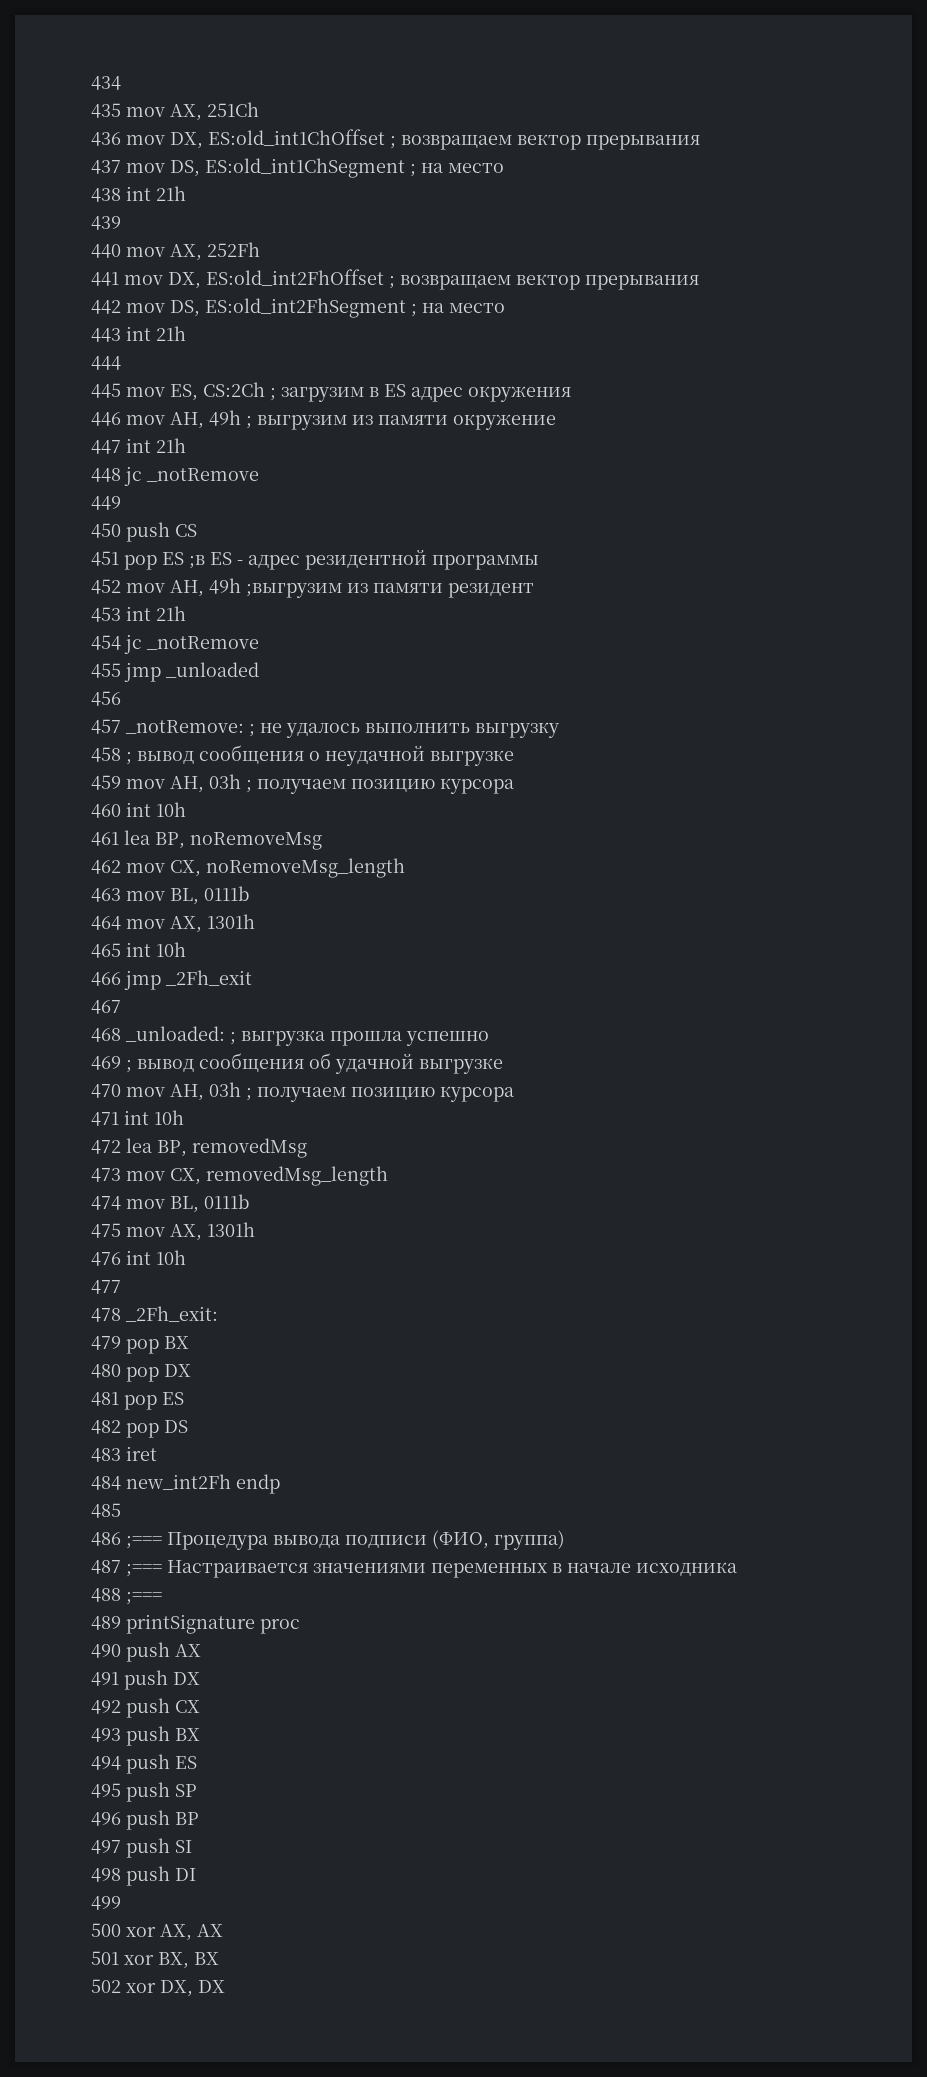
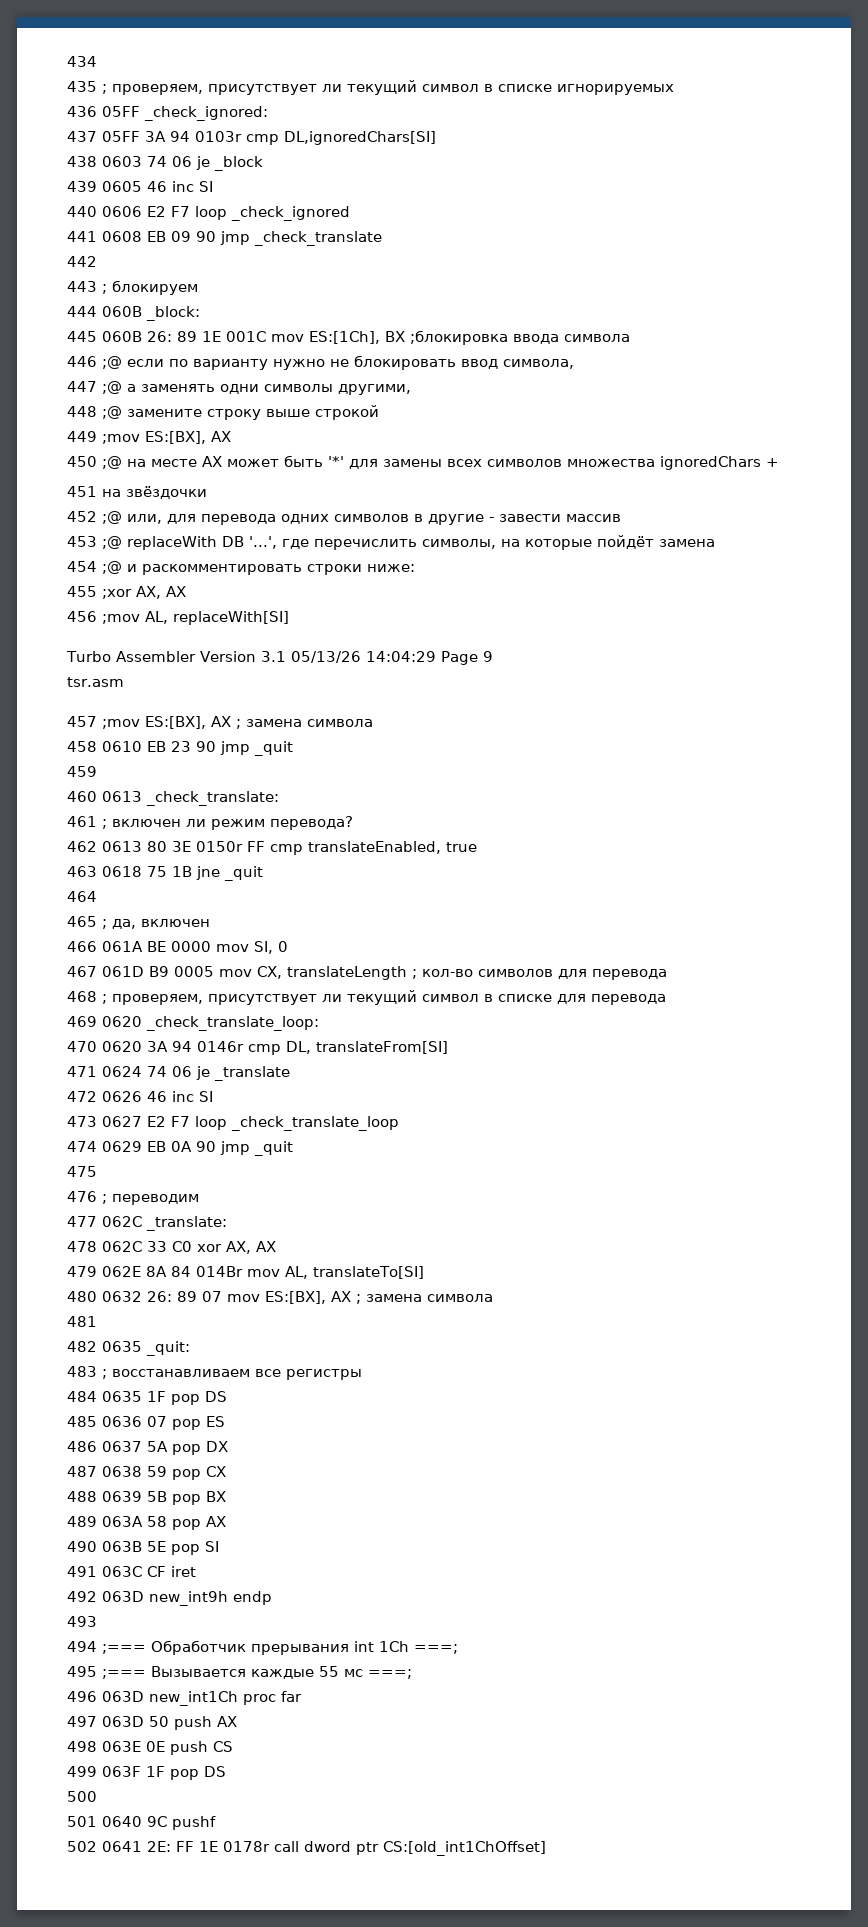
[126,102,259,121] [91,129,700,150] [91,158,504,178] [91,186,186,202] [91,216,121,230] [91,242,260,261] [91,269,699,290] [91,298,505,318] mov AX, 251Ch // 436 mov DX, ES:old_int1ChOffset ; возвращаем вектор прерывания // 437 mov DS, ES:old_int1ChSegment ; на место // 438 int 21h // 439 // 440 mov AX, 252Fh // 441 mov DX, ES:old_int2FhOffset ; возвращаем вектор прерывания // 442 mov DS, ES:old_int2FhSegment ; на место -> [102,80,674,95] [67,106,268,121] [67,131,436,145] [67,156,263,171] [67,181,213,192] [67,206,350,221] [67,231,382,246] [67,256,97,267] ; проверяем, присутствует ли текущий символ в списке игнорируемых // 436 05FF _check_ignored: // 437 05FF 3A 94 0103r cmp DL,ignoredChars[SI] // 438 0603 74 06 je _block // 439 0605 46 inc SI // 440 0606 E2 F7 loop _check_ignored // 441 0608 EB 09 90 jmp _check_translate // 442
[126,326,186,341] int 21h -> [102,280,198,295] ; блокируем
(121, 363) none -> [102,306,200,321] 060B _block:
[126,382,571,402] [91,410,556,430] [91,438,186,454] [91,466,259,486] [91,496,121,510] [91,522,197,542] [91,550,539,570] [91,578,534,598] [91,606,186,622] [91,634,259,654] [91,662,259,682] [91,691,121,706] [91,719,559,738] [91,745,514,766] [91,774,514,794] mov ES, CS:2Ch ; загрузим в ES адрес окружения // 446 mov AH, 49h ; выгрузим из памяти окружение // 447 int 21h // 448 jc _notRemove // 449 // 450 push CS // 451 pop ES ;в ES - адрес резидентной программы // 452 mov AH, 49h ;выгрузим из памяти резидент // 453 int 21h // 454 jc _notRemove // 455 jmp _unloaded // 456 // 457 _notRemove: ; не удалось выполнить выгрузку // 458 ; вывод сообщения о неудачной выгрузке // 459 mov AH, 03h ; получаем позицию курсора -> [102,330,630,345] [67,355,574,370] [67,381,411,395] [67,405,379,420] [67,431,231,444] [67,455,779,470] [67,486,207,499] [67,511,621,525] [67,535,715,550] [67,561,415,575] [67,586,186,599] [67,611,289,625] [66,651,493,665] [67,677,124,687] [67,716,373,729] [67,741,293,756] [67,766,97,777] 060B 26: 89 1E 001C mov ES:[1Ch], BX ;блокировка ввода символа // 446 ;@ если по варианту нужно не блокировать ввод символа, // 447 ;@ а заменять одни символы другими, // 448 ;@ замените строку выше строкой // 449 ;mov ES:[BX], AX // 450 ;@ на месте AX может быть '*' для замены всех символов множества ignoredChars + // 451 на звёздочки // 452 ;@ или, для перевода одних символов в другие - завести массив // 453 ;@ replaceWith DB '...', где перечислить символы, на которые пойдёт замена // 454 ;@ и раскомментировать строки ниже: // 455 ;xor AX, AX // 456 ;mov AL, replaceWith[SI] // Turbo Assembler Version 3.1 05/13/26 14:04:29 Page 9 // tsr.asm // 457 ;mov ES:[BX], AX ; замена символа // 458 0610 EB 23 90 jmp _quit // 459
[126,802,186,817] int 10h -> [102,791,279,806] 0613 _check_translate:
[124,830,322,850] [91,858,405,878] [91,886,249,905] [91,914,255,933] [91,942,186,958] [91,970,252,990] [91,1000,121,1014] [91,1026,489,1046] [91,1053,503,1074] [91,1082,514,1102] [91,1110,184,1126] [91,1138,307,1158] [91,1166,388,1186] [91,1194,249,1213] [91,1222,255,1241] lea BP, noRemoveMsg // 462 mov CX, noRemoveMsg_length // 463 mov BL, 0111b // 464 mov AX, 1301h // 465 int 10h // 466 jmp _2Fh_exit // 467 // 468 _unloaded: ; выгрузка прошла успешно // 469 ; вывод сообщения об удачной выгрузке // 470 mov AH, 03h ; получаем позицию курсора // 471 int 10h // 472 lea BP, removedMsg // 473 mov CX, removedMsg_length // 474 mov BL, 0111b // 475 mov AX, 1301h -> [102,816,353,830] [67,841,477,855] [67,866,263,881] [67,891,97,902] [67,916,210,929] [67,941,288,954] [67,966,667,980] [67,990,666,1005] [67,1016,319,1031] [67,1041,448,1055] [67,1066,290,1081] [67,1091,213,1102] [67,1116,399,1131] [67,1141,293,1156] [67,1166,97,1177] ; включен ли режим перевода? // 462 0613 80 3E 0150r FF cmp translateEnabled, true // 463 0618 75 1B jne _quit // 464 // 465 ; да, включен // 466 061A BE 0000 mov SI, 0 // 467 061D B9 0005 mov CX, translateLength ; кол-во символов для перевода // 468 ; проверяем, присутствует ли текущий символ в списке для перевода // 469 0620 _check_translate_loop: // 470 0620 3A 94 0146r cmp DL, translateFrom[SI] // 471 0624 74 06 je _translate // 472 0626 46 inc SI // 473 0627 E2 F7 loop _check_translate_loop // 474 0629 EB 0A 90 jmp _quit // 475
[126,1250,186,1265] int 10h -> [102,1194,199,1205] ; переводим
(121, 1287) none -> [102,1216,227,1231] 062C _translate:
[125,1306,218,1322] [91,1336,189,1354] [91,1364,191,1382] [91,1392,184,1410] [91,1420,188,1438] [91,1446,157,1462] [91,1474,280,1494] [91,1503,121,1518] [91,1530,565,1550] [91,1560,737,1578] [91,1588,162,1605] [91,1614,300,1634] [91,1642,201,1662] [91,1670,200,1690] [91,1698,200,1718] [91,1726,200,1746] [91,1754,197,1774] [91,1782,197,1802] [91,1810,199,1830] [91,1838,192,1858] [91,1866,196,1886] [91,1896,121,1910] [91,1923,223,1941] [91,1951,219,1969] [91,1979,225,1997] _2Fh_exit: // 479 pop BX // 480 pop DX // 481 pop ES // 482 pop DS // 483 iret // 484 new_int2Fh endp // 485 // 486 ;=== Процедура вывода подписи (ФИО, группа) // 487 ;=== Настраивается значениями переменных в начале исходника // 488 ;=== // 489 printSignature proc // 490 push AX // 491 push DX // 492 push CX // 493 push BX // 494 push ES // 495 push SP // 496 push BP // 497 push SI // 498 push DI // 499 // 500 xor AX, AX // 501 xor BX, BX // 502 xor DX, DX -> [102,1241,276,1254] [67,1266,424,1279] [67,1291,493,1304] [67,1316,97,1327] [67,1341,190,1356] [67,1366,362,1380] [67,1391,227,1405] [67,1416,225,1430] [67,1441,228,1455] [67,1466,226,1480] [67,1491,226,1505] [67,1516,226,1530] [67,1541,219,1555] [67,1566,196,1577] [67,1591,272,1606] [67,1616,97,1627] [67,1640,458,1655] [67,1666,412,1679] [67,1691,302,1706] [67,1716,237,1730] [67,1741,233,1755] [67,1766,226,1780] [67,1791,97,1802] [67,1816,216,1830] [67,1841,546,1856] 062C 33 C0 xor AX, AX // 479 062E 8A 84 014Br mov AL, translateTo[SI] // 480 0632 26: 89 07 mov ES:[BX], AX ; замена символа // 481 // 482 0635 _quit: // 483 ; восстанавливаем все регистры // 484 0635 1F pop DS // 485 0636 07 pop ES // 486 0637 5A pop DX // 487 0638 59 pop CX // 488 0639 5B pop BX // 489 063A 58 pop AX // 490 063B 5E pop SI // 491 063C CF iret // 492 063D new_int9h endp // 493 // 494 ;=== Обработчик прерывания int 1Ch ===; // 495 ;=== Вызывается каждые 55 мс ===; // 496 063D new_int1Ch proc far // 497 063D 50 push AX // 498 063E 0E push CS // 499 063F 1F pop DS // 500 // 501 0640 9C pushf // 502 0641 2E: FF 1E 0178r call dword ptr CS:[old_int1ChOffset]

